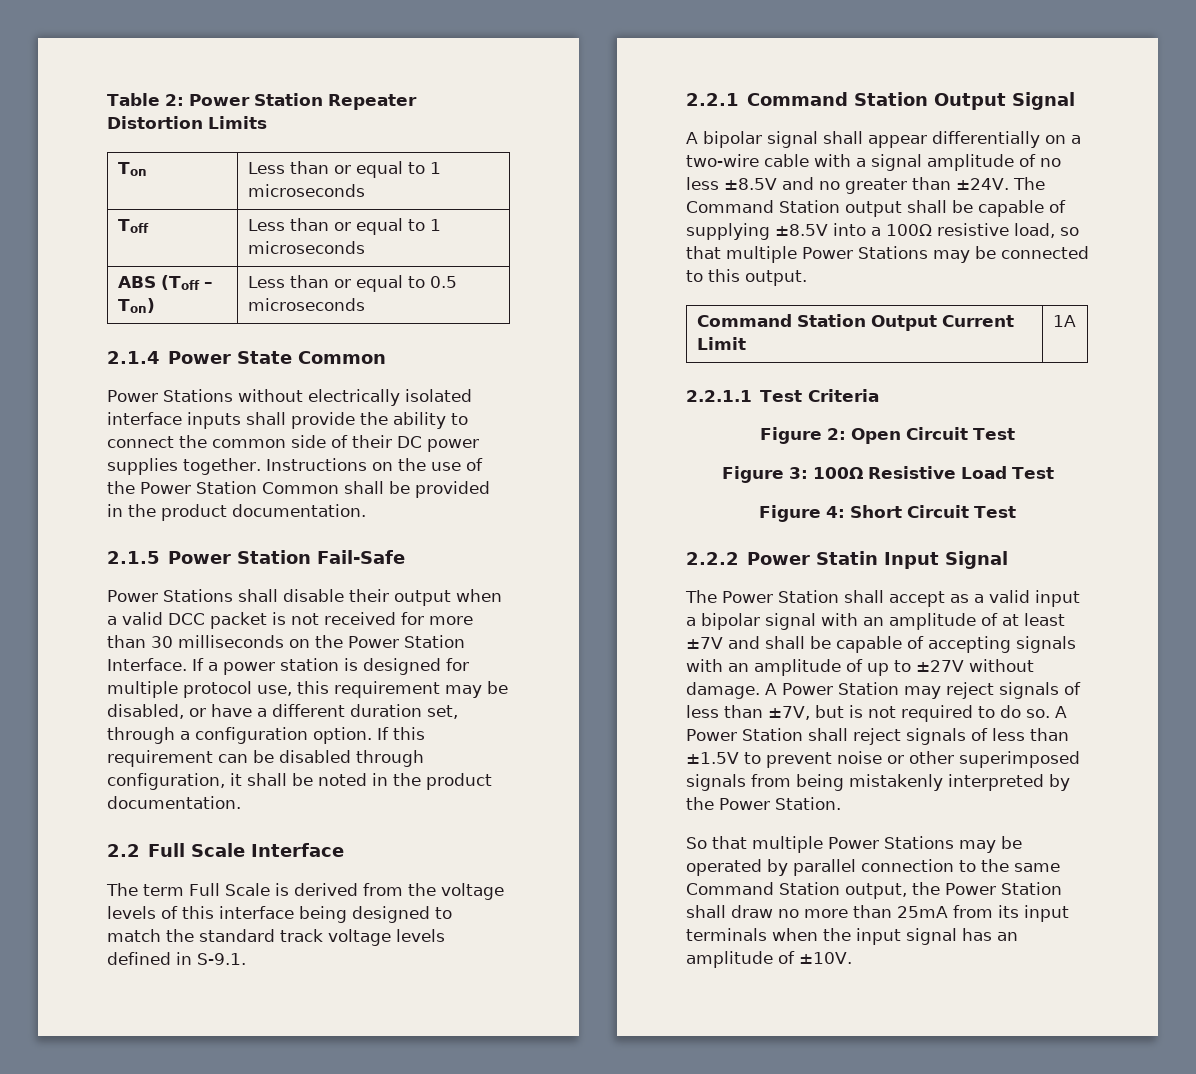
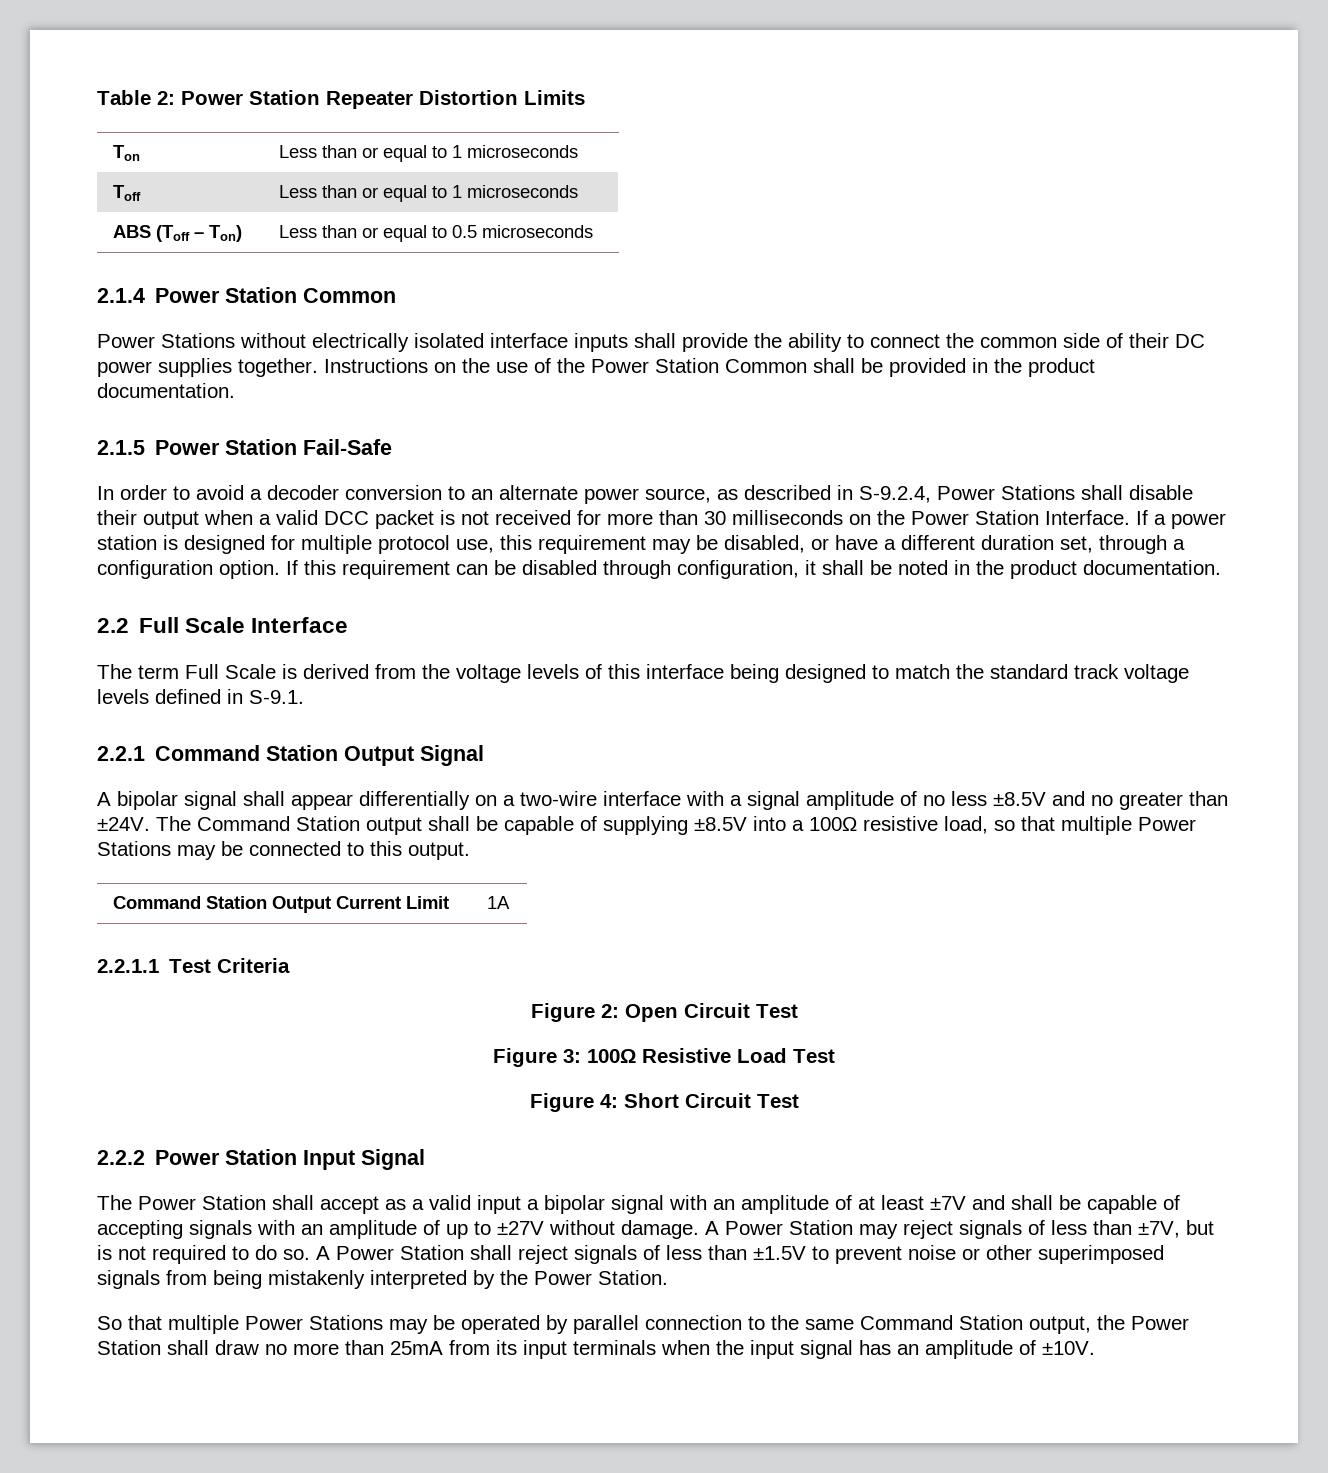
[237,351,293,364] State -> [225,287,298,303] Station
(406, 557) none -> [97,485,931,504] In order to avoid a decoder conversion to an alternate power source, as described in S-9.2.4,
[764,154,809,167] cable -> [603,791,681,806] interface
[816,551,879,565] Statin -> [225,1149,298,1165] Station

